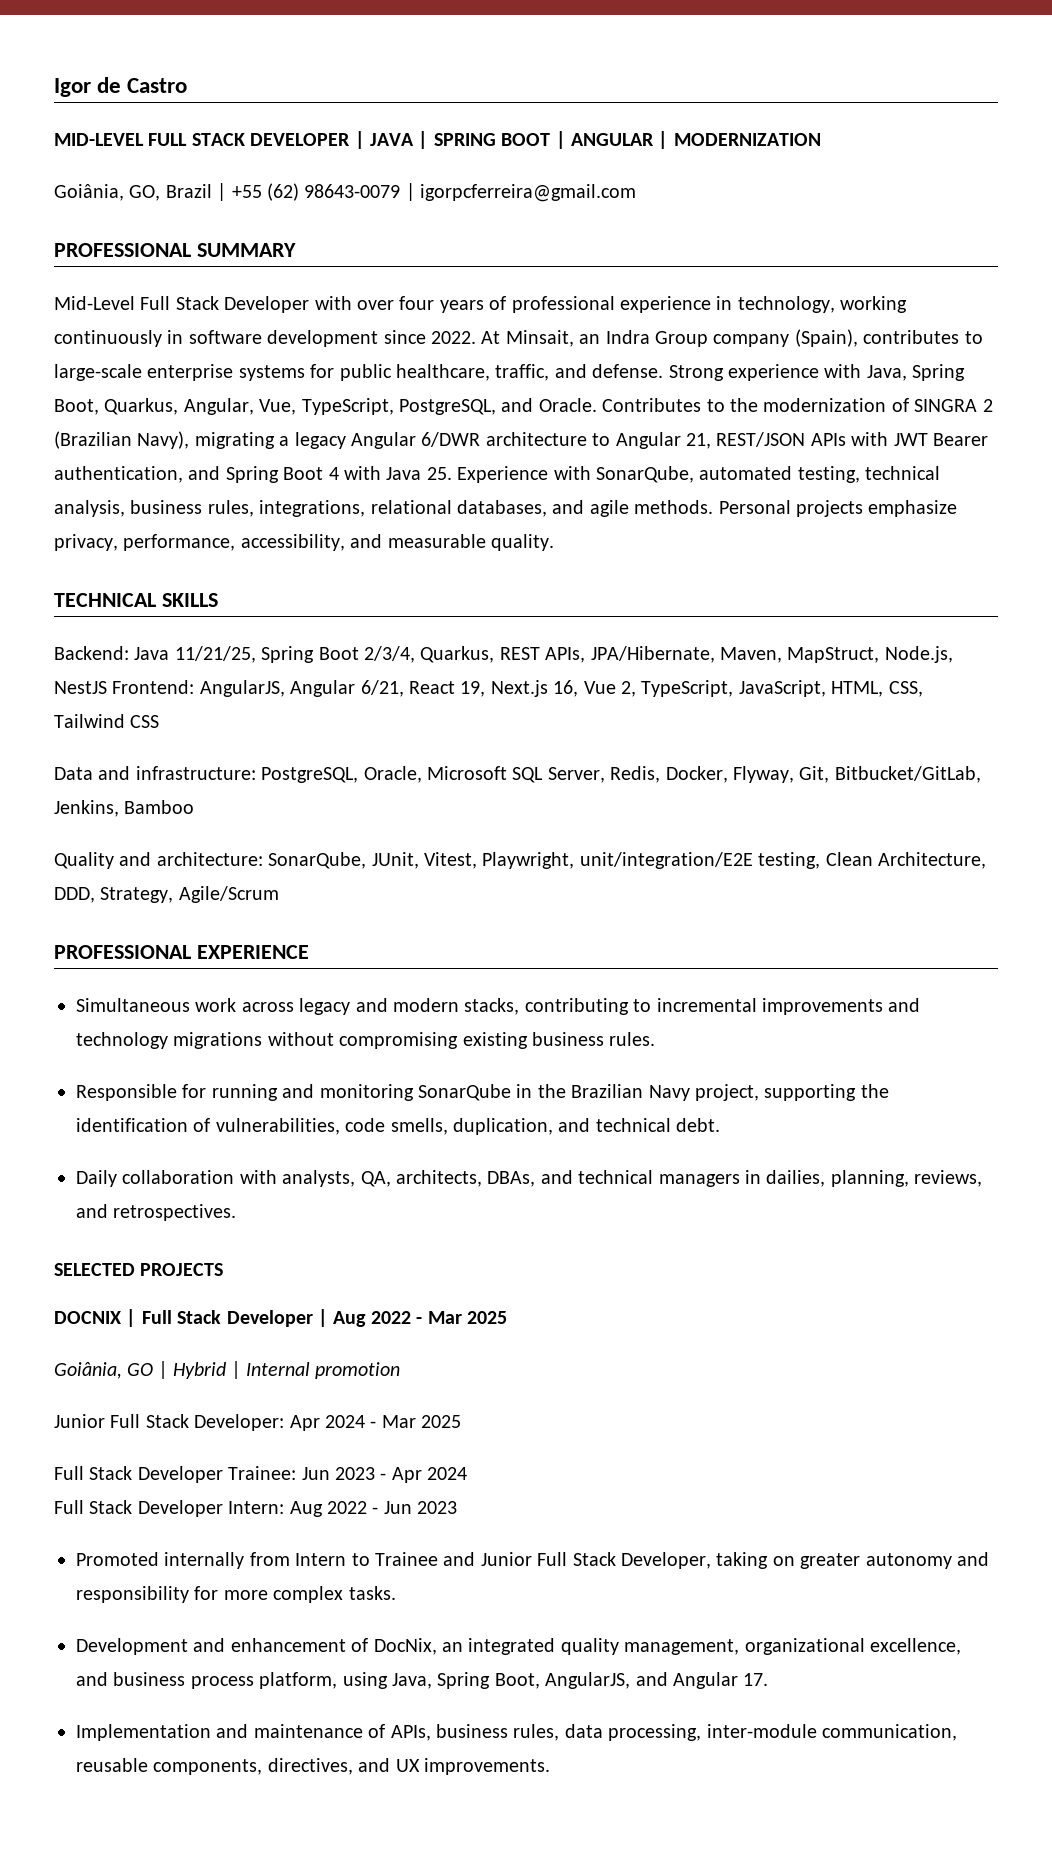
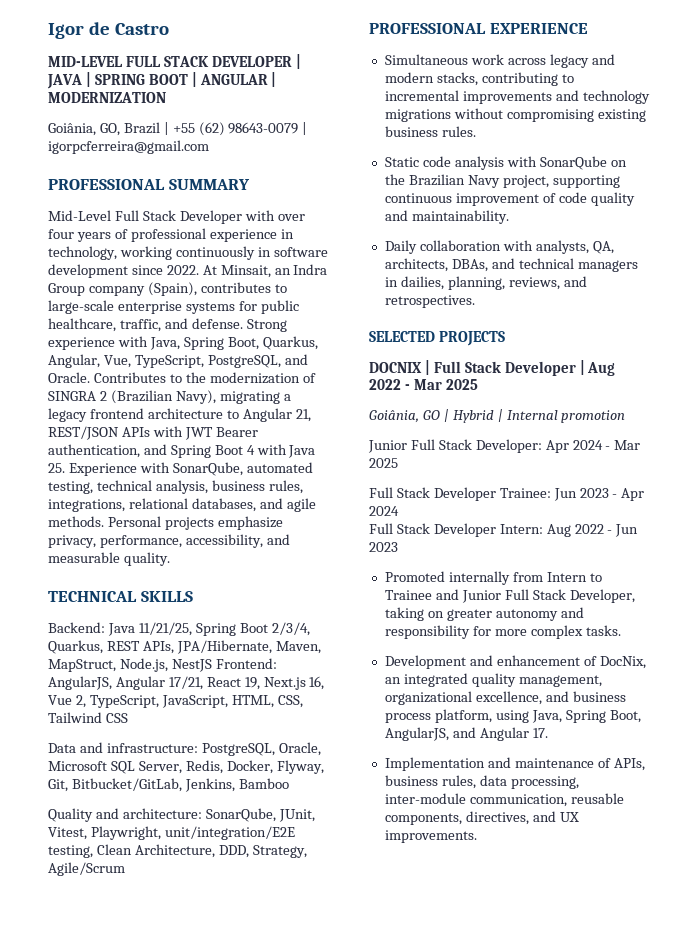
[351,432,481,449] Angular 6/DWR -> [89,408,144,419] frontend
[360,680,404,697] 6/21, -> [168,676,203,690] 17/21,
[76,1084,533,1101] Responsible for running and monitoring SonarQube in -> [384,156,627,170] Static code analysis with SonarQube on
[860,1084,889,1098] [76,1118,721,1135] the identification of vulnerabilities, code smells, duplication, and technical debt. -> [384,192,635,206] [384,210,509,224] continuous improvement of code quality and maintainability.

